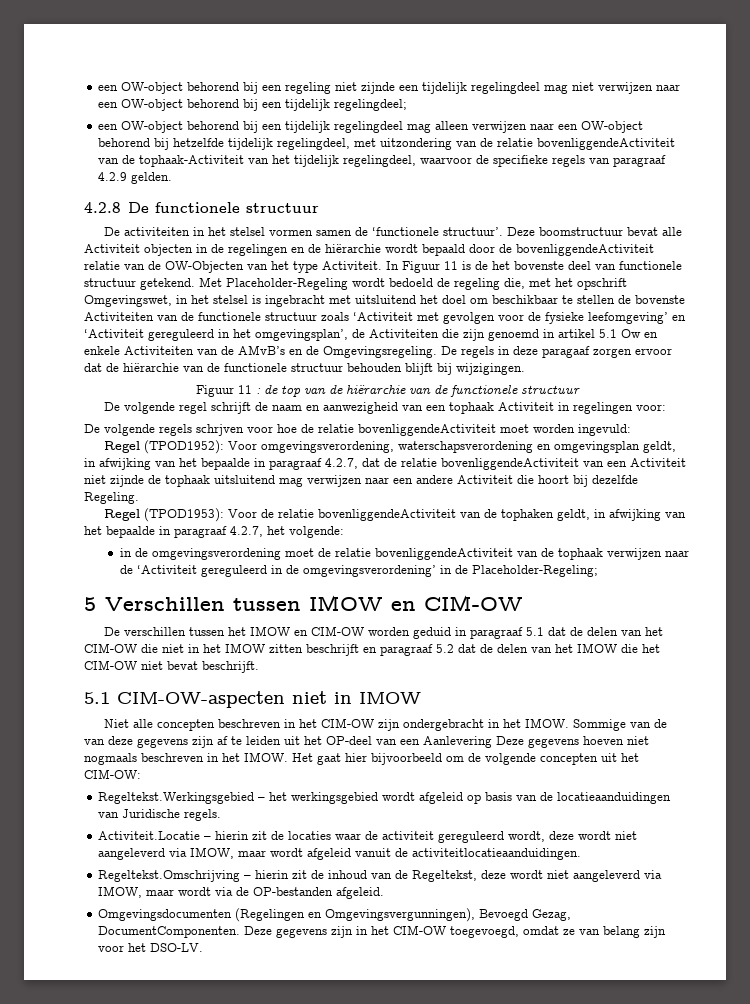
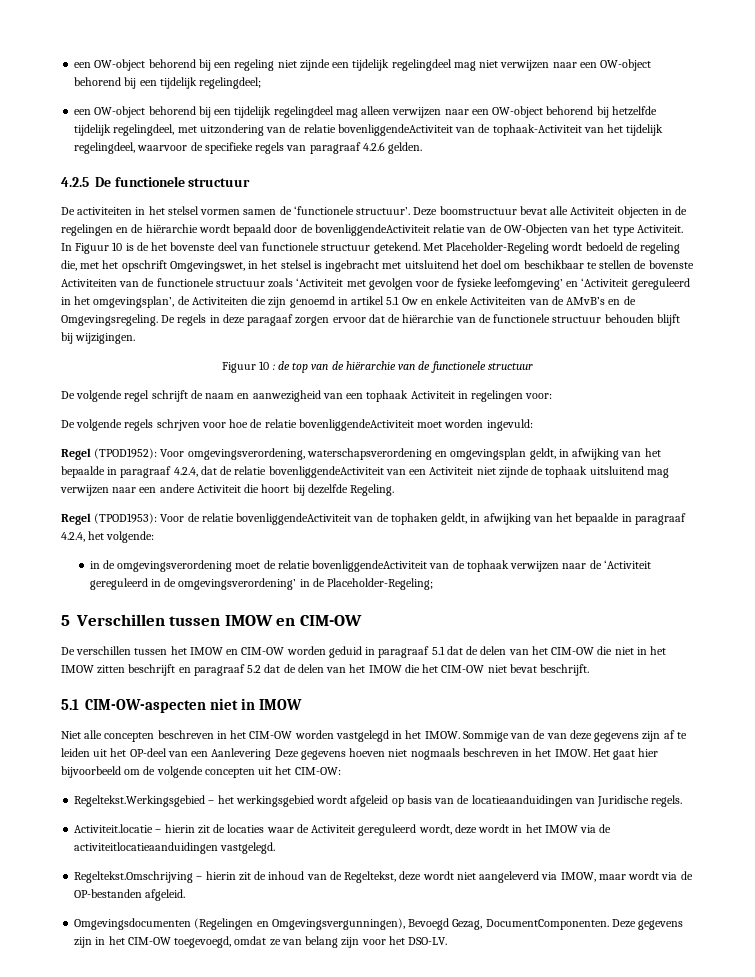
[98,172,128,181] 4.2.9 -> [362,142,385,151] 4.2.6
[84,202,121,213] 4.2.8 -> [61,177,89,187] 4.2.5
[444,261,458,270] 11 -> [112,242,123,251] 10
[238,385,252,394] 11 -> [259,361,270,370] 10
[325,458,358,469] 4.2.7, -> [173,467,198,477] 4.2.4,
[230,526,263,537] 4.2.7, -> [61,532,85,542] 4.2.4,
[378,719,485,731] zijn ondergebracht -> [294,730,389,742] worden vastgelegd
[98,831,201,840] Activiteit.Locatie -> [74,824,154,833] Activiteit.locatie
[382,831,435,840] activiteit -> [311,825,356,833] Activiteit
[615,831,638,840] [98,847,582,860] niet aangeleverd via IMOW, maar wordt afgeleid vanuit de activiteitlocatieaanduidingen. -> [512,824,612,833] [74,842,276,854] in het IMOW via de activiteitlocatieaanduidingen vastgelegd.

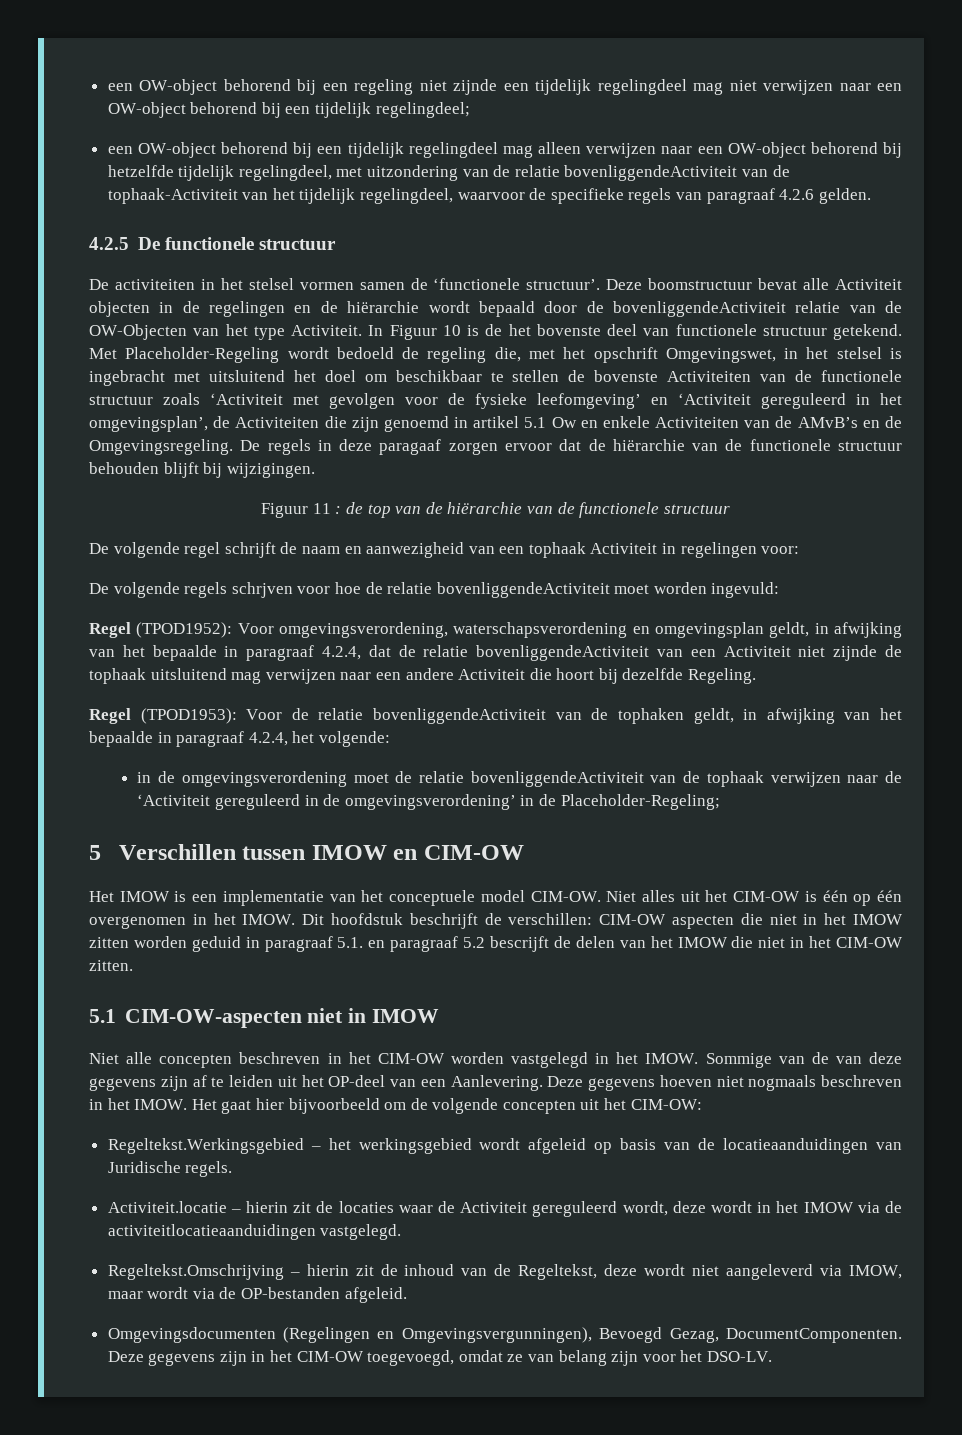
[259,361,270,370] 10 -> [312,503,331,514] 11
[61,646,595,658] De verschillen tussen het IMOW en CIM-OW worden geduid in paragraaf 5.1 dat de delen van het CIM-OW -> [89,890,902,906] [89,913,734,929] Het IMOW is een implementatie van het conceptuele model CIM-OW. Niet alles uit het CIM-OW is één op één overgenomen in het IMOW. Dit hoofdstuk beschrijft de verschillen: CIM-OW aspecten
[128,664,176,676] beschrijft -> [133,936,364,952] worden geduid in paragraaf 5.1.
[264,664,281,673] dat -> [490,936,550,952] bescrijft
[422,664,590,676] het CIM-OW niet bevat beschrijft. -> [758,936,904,948] [89,960,133,971] niet in het CIM-OW zitten.
[211,748,272,760] Aanlevering -> [450,1075,543,1091] Aanlevering.

